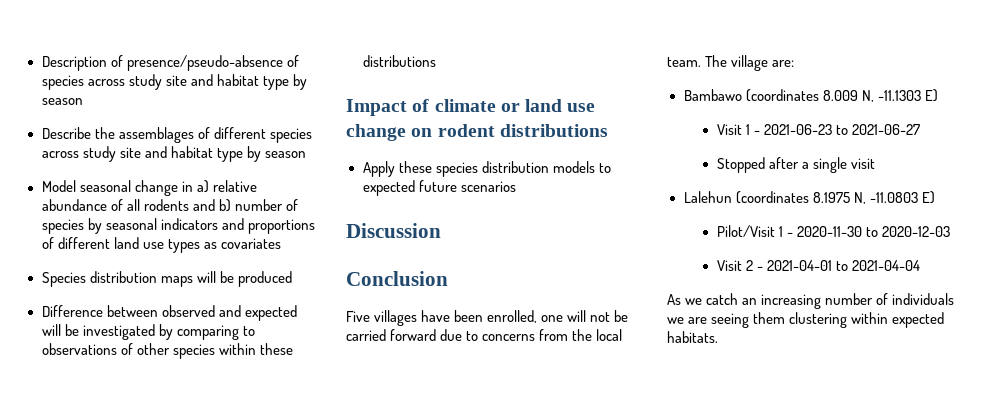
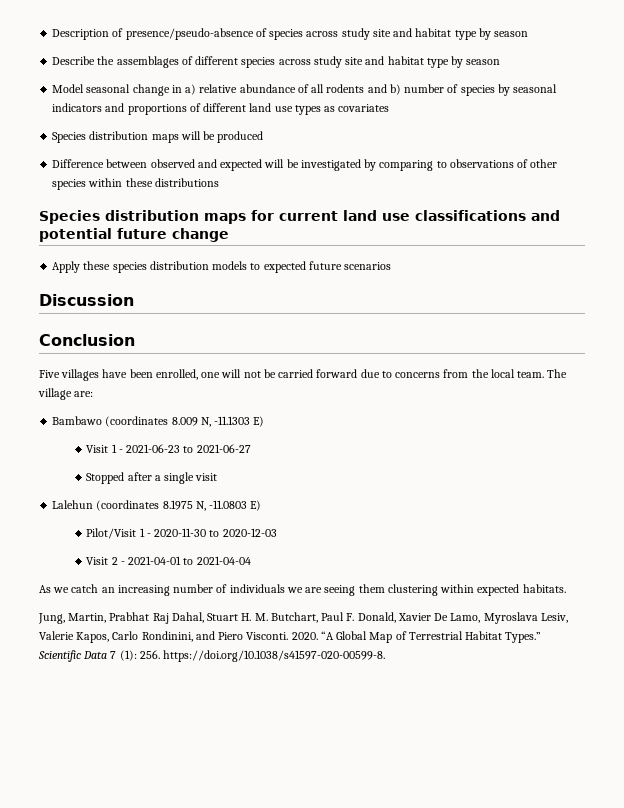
[346,99,596,116] [346,124,608,141] Impact of climate or land use change on rodent distributions -> [39,210,560,224] [39,228,229,242] Species distribution maps for current land use classifications and potential future change
(718, 337) none -> [38,612,568,624] [39,631,542,643] [38,650,386,662] // Jung, Martin, Prabhat Raj Dahal, Stuart H. M. Butchart, Paul F. Donald, Xavier De Lamo, Myroslava Lesiv, Valerie Kapos, Carlo Rondinini, and Piero Visconti. 2020. “A Global Map of Terrestrial Habitat Types.” Scientific Data 7 (1): 256. https://doi.org/10.1038/s41597-020-00599-8.

